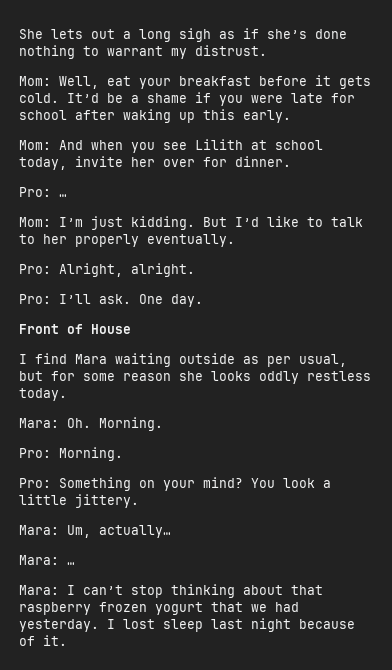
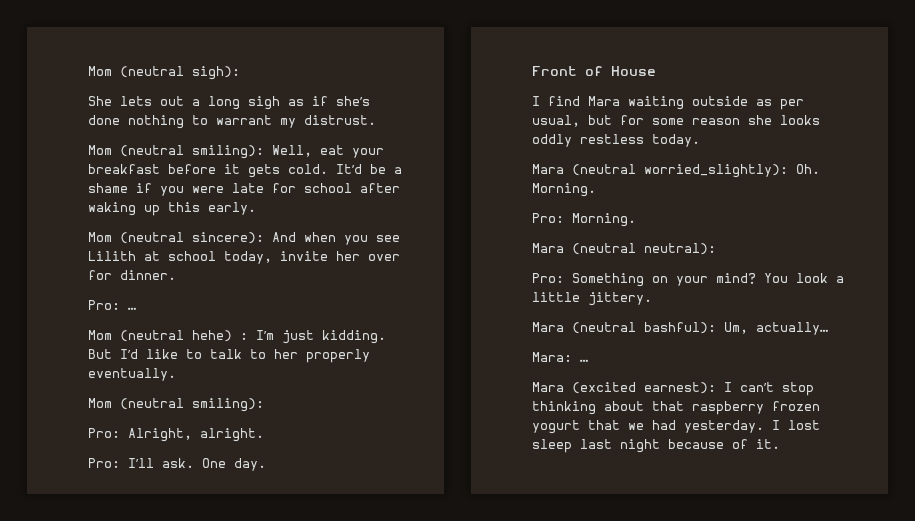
(19, 34) none -> [88,66,240,80] Mom (neutral sigh): //
[19,76,51,86] Mom: -> [88,145,264,159] Mom (neutral smiling):
[19,140,51,150] Mom: -> [88,232,264,244] Mom (neutral sincere):
[19,217,51,227] Mom: -> [88,330,248,342] Mom (neutral hehe) :
(235, 240) none -> [88,398,264,412] // Mom (neutral smiling):
[19,418,59,428] Mara: -> [532,164,788,178] Mara (neutral worried_slightly):
(123, 454) none -> [532,243,716,255] // Mara (neutral neutral):
[19,525,59,535] Mara: -> [532,322,716,334] Mara (neutral bashful):
[19,585,59,595] Mara: -> [532,382,716,394] Mara (excited earnest):

